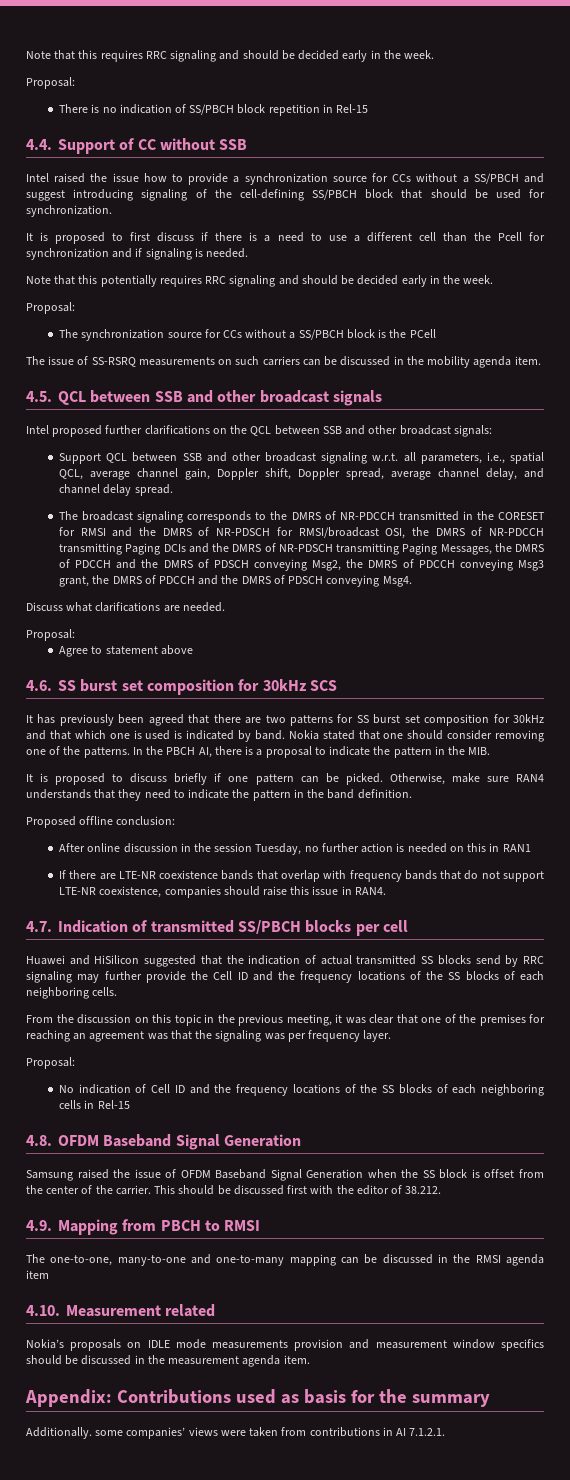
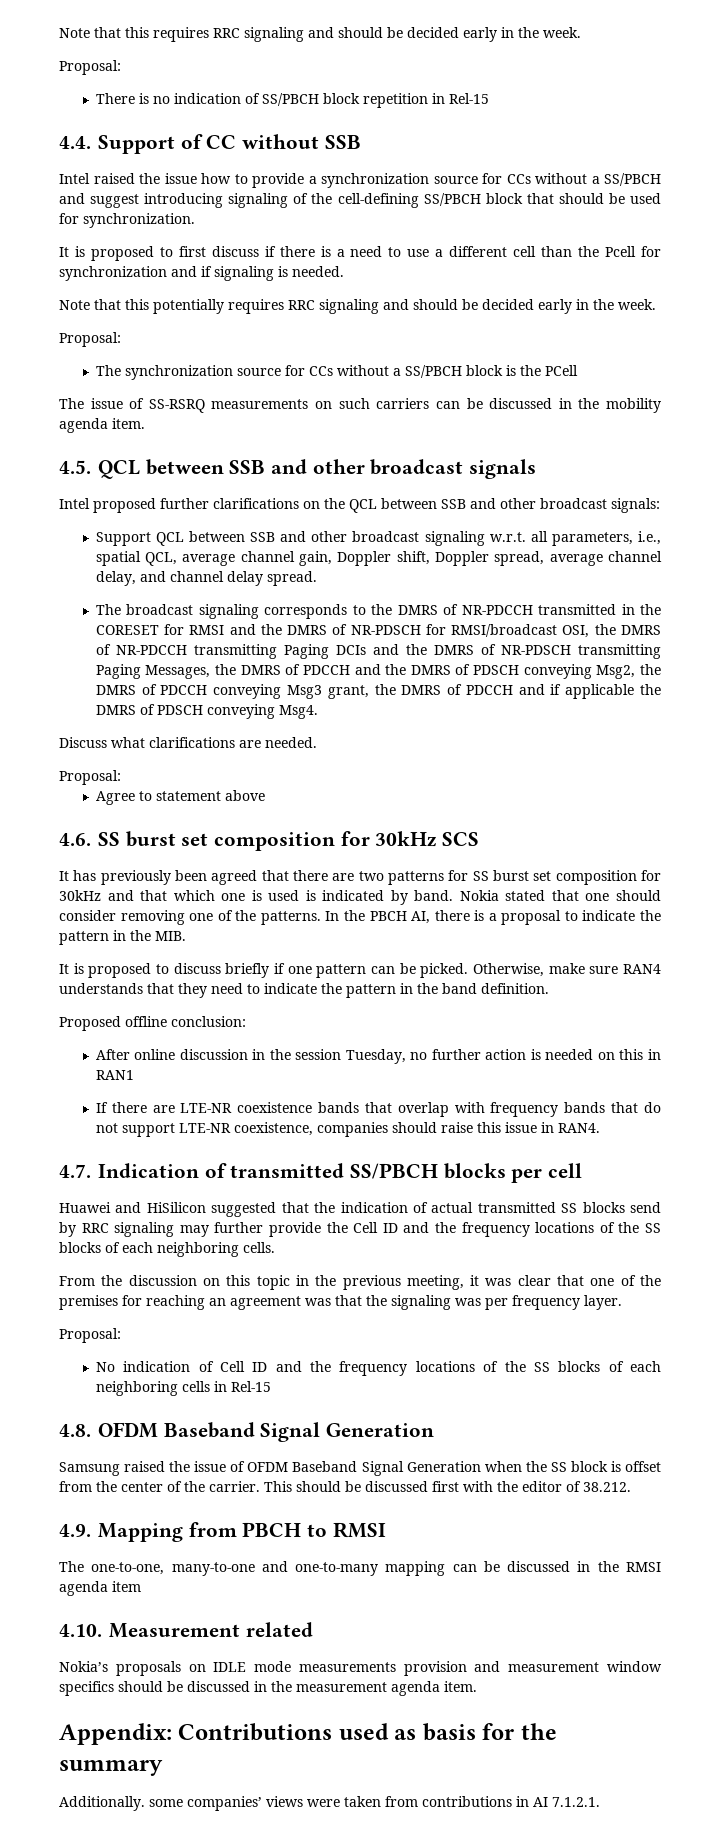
(219, 580) none -> [550,684,635,699] if applicable

